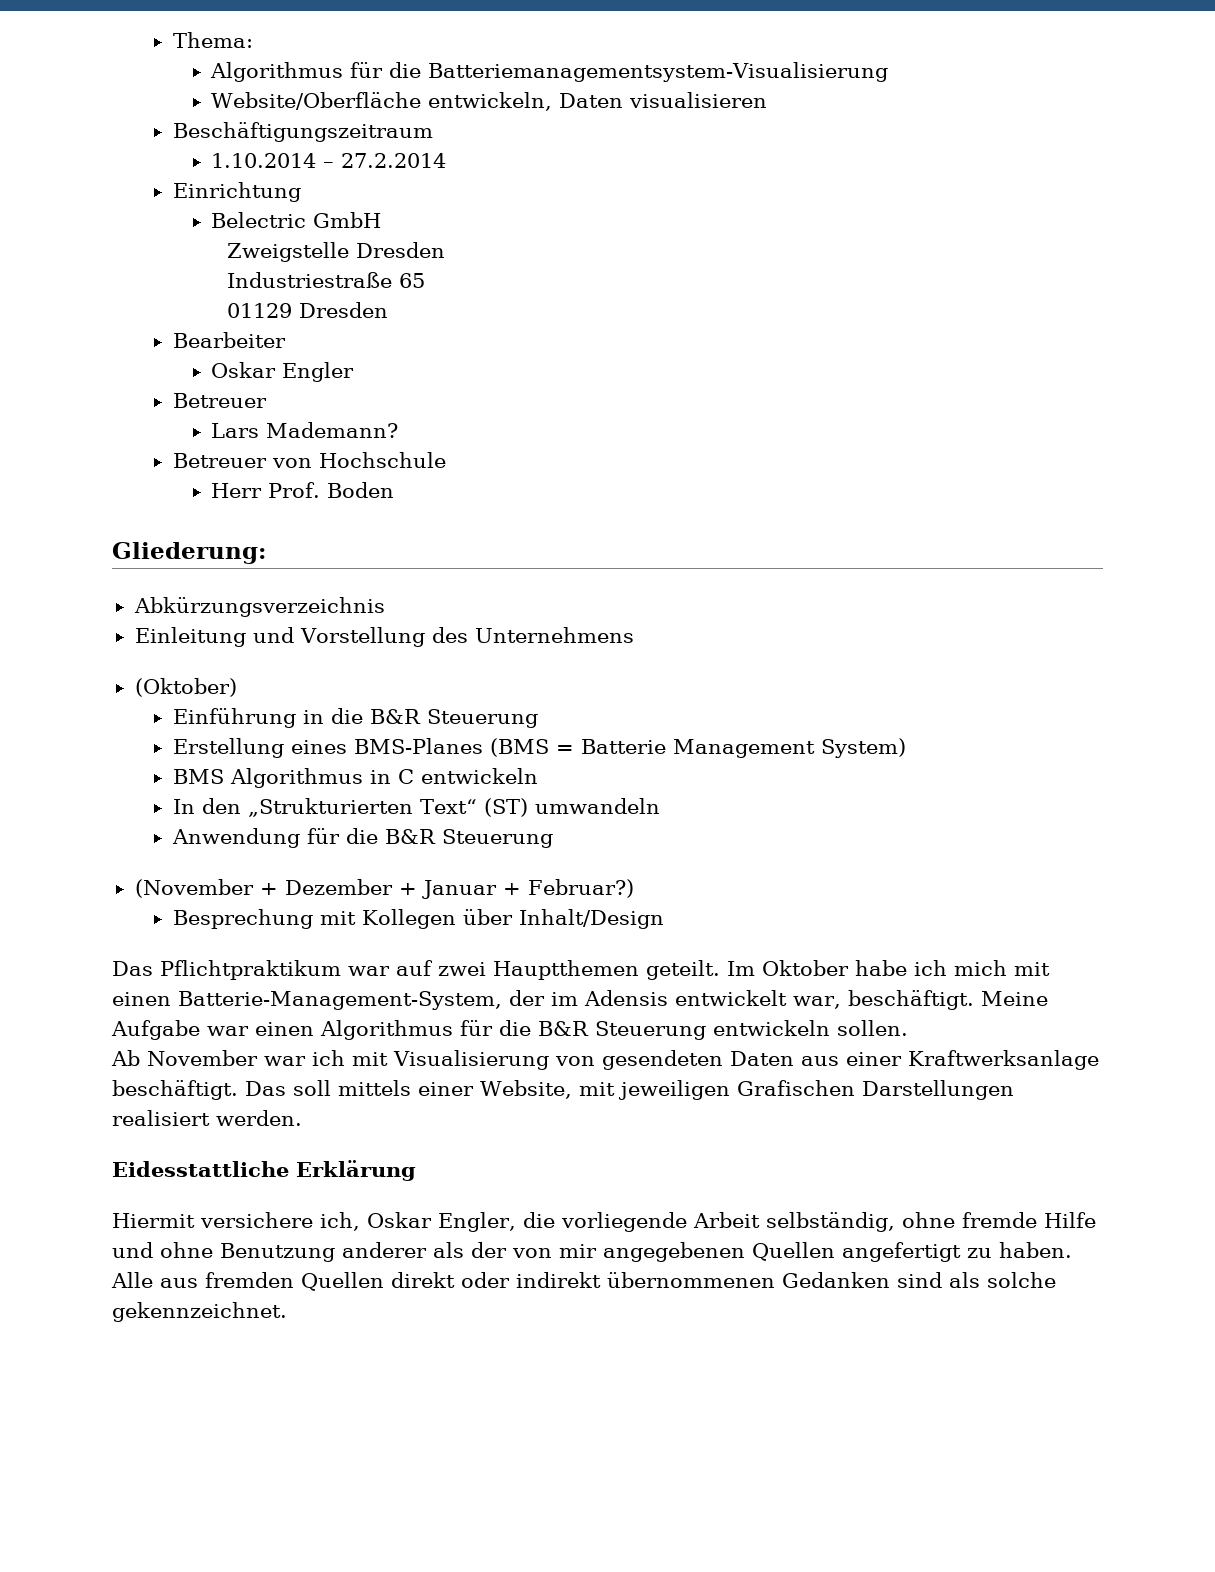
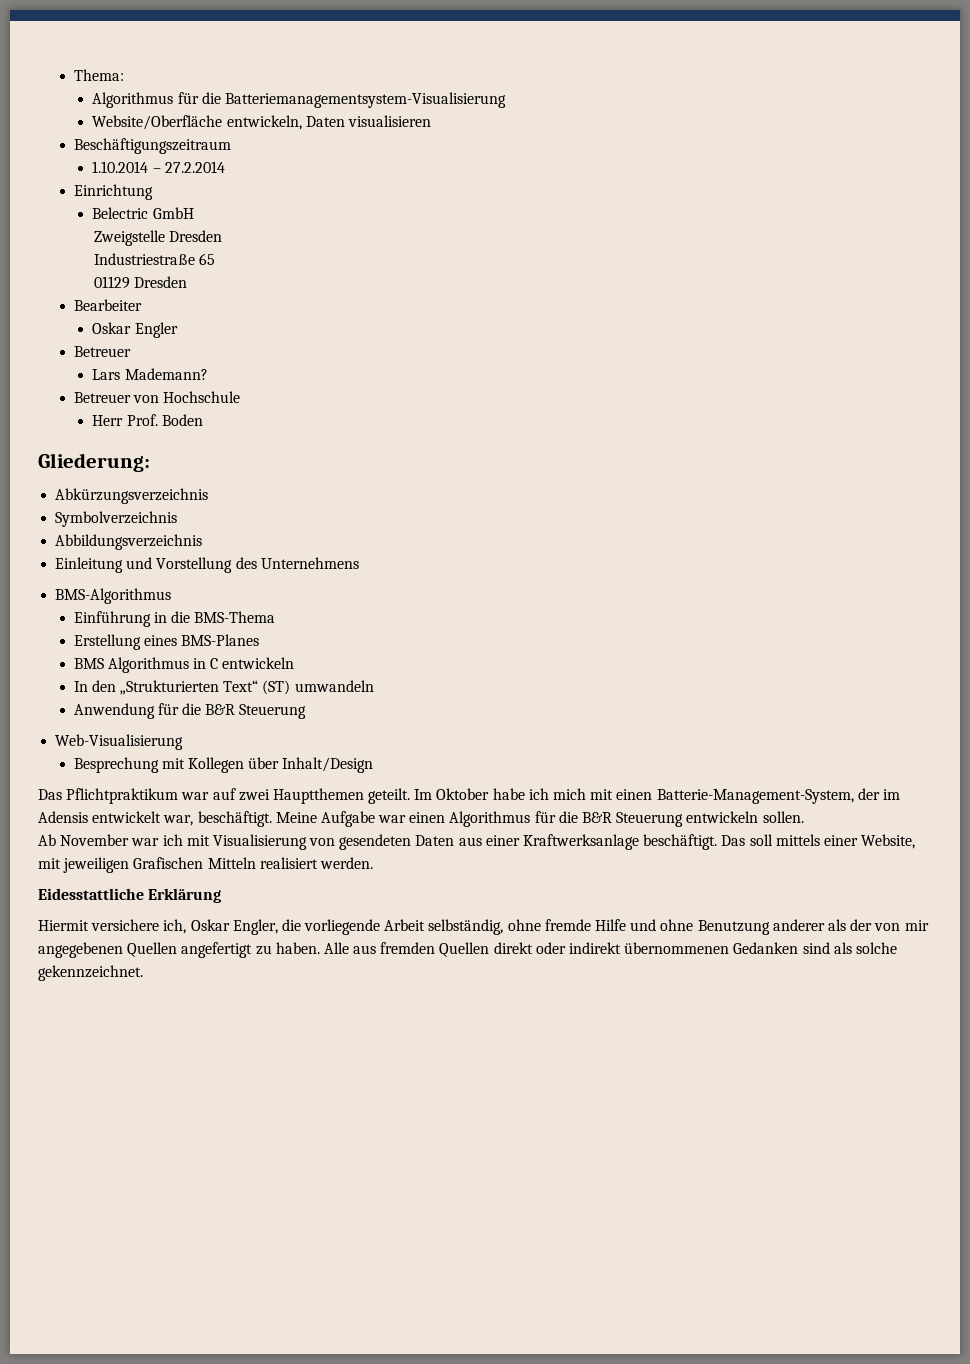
(385, 607) none -> [55,511,178,527] [55,534,203,550] // Symbolverzeichnis // Abbildungsverzeichnis
[134,678,237,697] (Oktober) -> [55,588,172,604] BMS-Algorithmus
[369,709,538,728] B&R Steuerung -> [194,611,276,623] BMS-Thema
[489,738,906,758] (BMS = Batterie Management System) -> (260, 640) none
[134,879,634,899] (November + Dezember + Januar + Februar?) -> [55,734,184,750] Web-Visualisierung
[861,1080,1014,1100] Darstellungen -> [207,857,256,869] Mitteln

